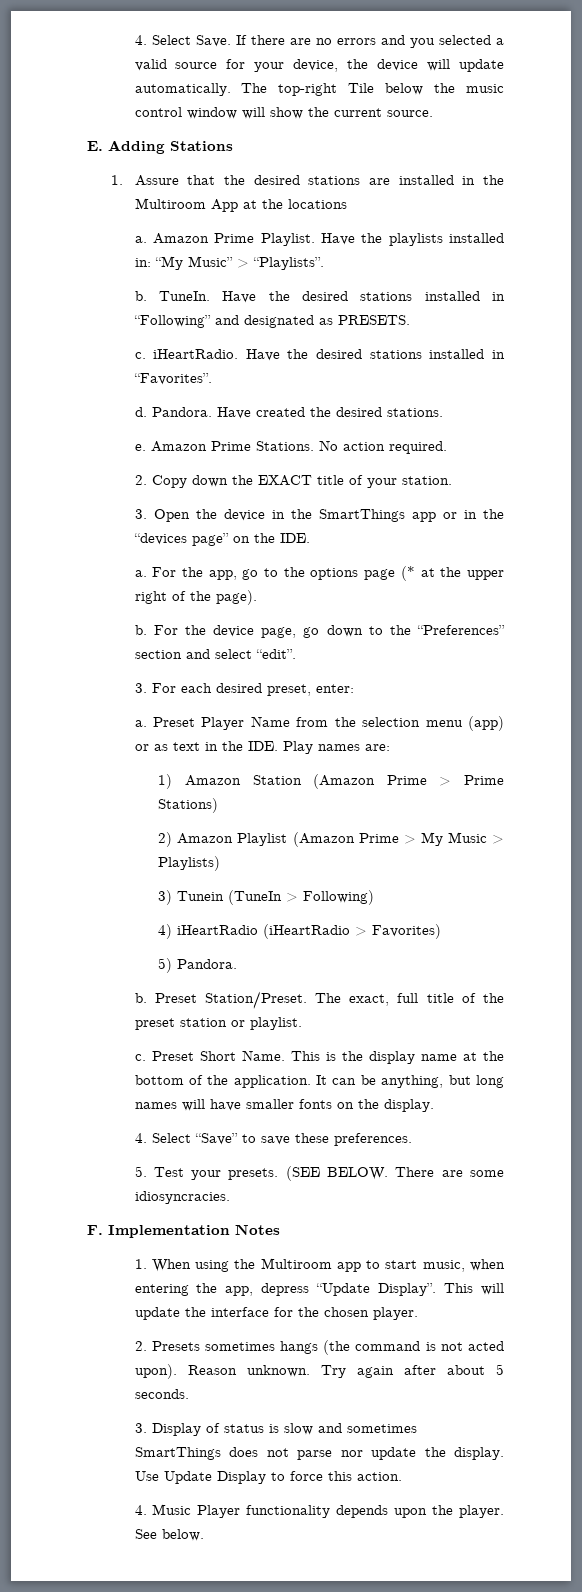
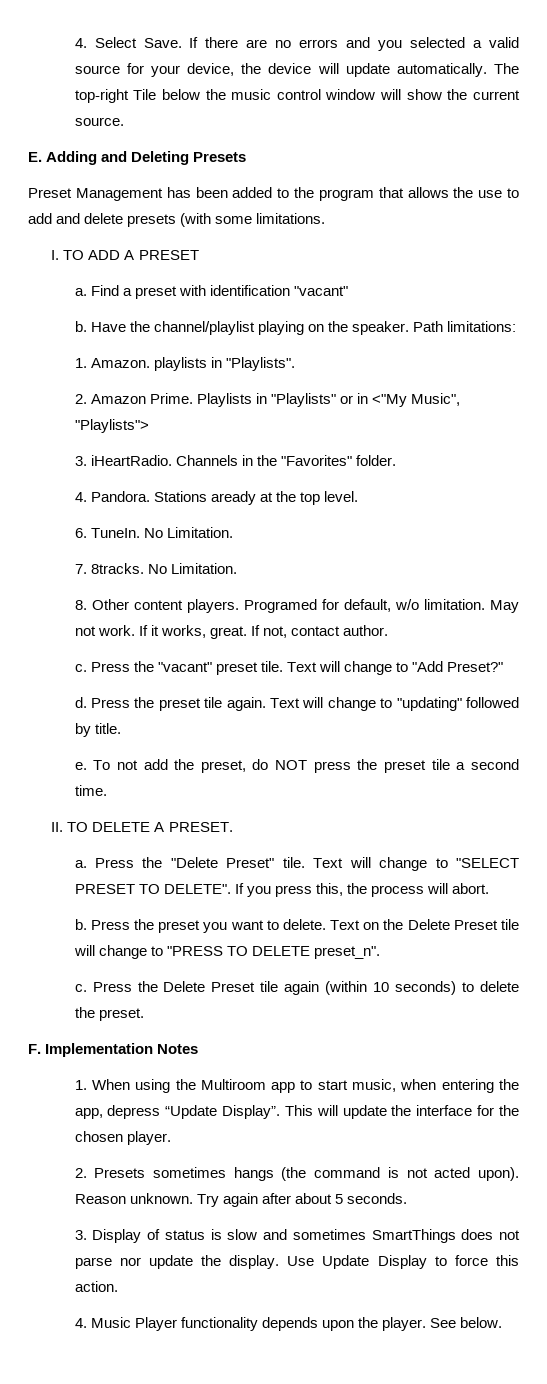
[170,141,233,151] [110,175,505,186] [134,198,347,212] [134,233,504,246] [134,256,324,270] [134,291,505,303] [133,315,410,328] [134,349,505,361] [133,373,212,385] [134,407,443,419] [134,440,447,454] [134,475,452,488] [134,509,505,522] [133,533,310,546] [134,566,505,581] [134,590,257,605] [134,625,506,638] [134,649,296,659] [134,683,354,696] [134,716,505,731] [134,741,390,754] [158,774,505,789] [158,798,219,813] [158,832,504,847] [158,856,221,871] [158,890,375,905] [158,924,442,939] [158,958,238,973] [134,991,505,1009] [134,1017,302,1030] [134,1050,505,1064] [134,1075,505,1088] [134,1099,434,1112] [134,1133,412,1146] [134,1166,505,1181] [134,1191,230,1204] Stations // 1. Assure that the desired stations are installed in the Multiroom App at the locations // a. Amazon Prime Playlist. Have the playlists installed in: “My Music” > “Playlists”. // b. TuneIn. Have the desired stations installed in “Following” and designated as PRESETS. // c. iHeartRadio. Have the desired stations installed in “Favorites”. // d. Pandora. Have created the desired stations. // e. Amazon Prime Stations. No action required. // 2. Copy down the EXACT title of your station. // 3. Open the device in the SmartThings app or in the “devices page” on the IDE. // a. For the app, go to the options page (* at the upper right of the page). // b. For the device page, go down to the “Preferences” section and select “edit”. // 3. For each desired preset, enter: // a. Preset Player Name from the selection menu (app) or as text in the IDE. Play names are: // 1) Amazon Station (Amazon Prime > Prime Stations) // 2) Amazon Playlist (Amazon Prime > My Music > Playlists) // 3) Tunein (TuneIn > Following) // 4) iHeartRadio (iHeartRadio > Favorites) // 5) Pandora. // b. Preset Station/Preset. The exact, full title of the preset station or playlist. // c. Preset Short Name. This is the display name at the bottom of the application. It can be anything, but long names will have smaller fonts on the display. // 4. Select “Save” to save these preferences. // 5. Test your presets. (SEE BELOW. There are some idiosyncracies. -> [101,151,247,165] [28,187,519,201] [28,213,326,227] [51,250,199,260] [74,285,348,299] [74,321,517,335] [74,357,295,371] [74,393,461,407] [74,419,149,433] [74,455,396,466] [74,491,358,505] [74,527,233,538] [74,563,237,574] [74,599,519,613] [74,625,389,639] [74,661,504,675] [74,697,519,711] [74,723,121,737] [74,759,519,773] [74,785,107,796] [51,822,233,832] [74,857,519,871] [74,883,490,897] [74,919,519,933] [73,945,380,959] [74,981,519,995] [74,1007,144,1021] and Deleting Presets // Preset Management has been added to the program that allows the use to add and delete presets (with some limitations. // I. TO ADD A PRESET // a. Find a preset with identification "vacant" // b. Have the channel/playlist playing on the speaker. Path limitations: // 1. Amazon. playlists in "Playlists". // 2. Amazon Prime. Playlists in "Playlists" or in <"My Music", "Playlists"> // 3. iHeartRadio. Channels in the "Favorites" folder. // 4. Pandora. Stations aready at the top level. // 6. TuneIn. No Limitation. // 7. 8tracks. No Limitation. // 8. Other content players. Programed for default, w/o limitation. May not work. If it works, great. If not, contact author. // c. Press the "vacant" preset tile. Text will change to "Add Preset?" // d. Press the preset tile again. Text will change to "updating" followed by title. // e. To not add the preset, do NOT press the preset tile a second time. // II. TO DELETE A PRESET. // a. Press the "Delete Preset" tile. Text will change to "SELECT PRESET TO DELETE". If you press this, the process will abort. // b. Press the preset you want to delete. Text on the Delete Preset tile will change to "PRESS TO DELETE preset_n". // c. Press the Delete Preset tile again (within 10 seconds) to delete the preset.

